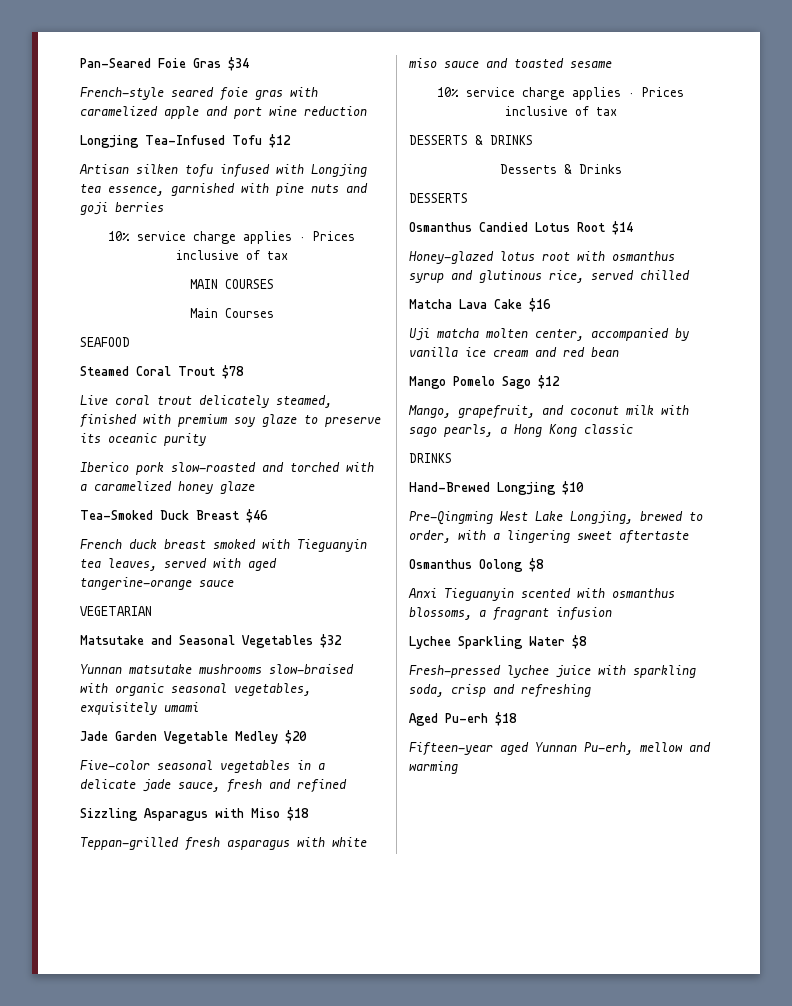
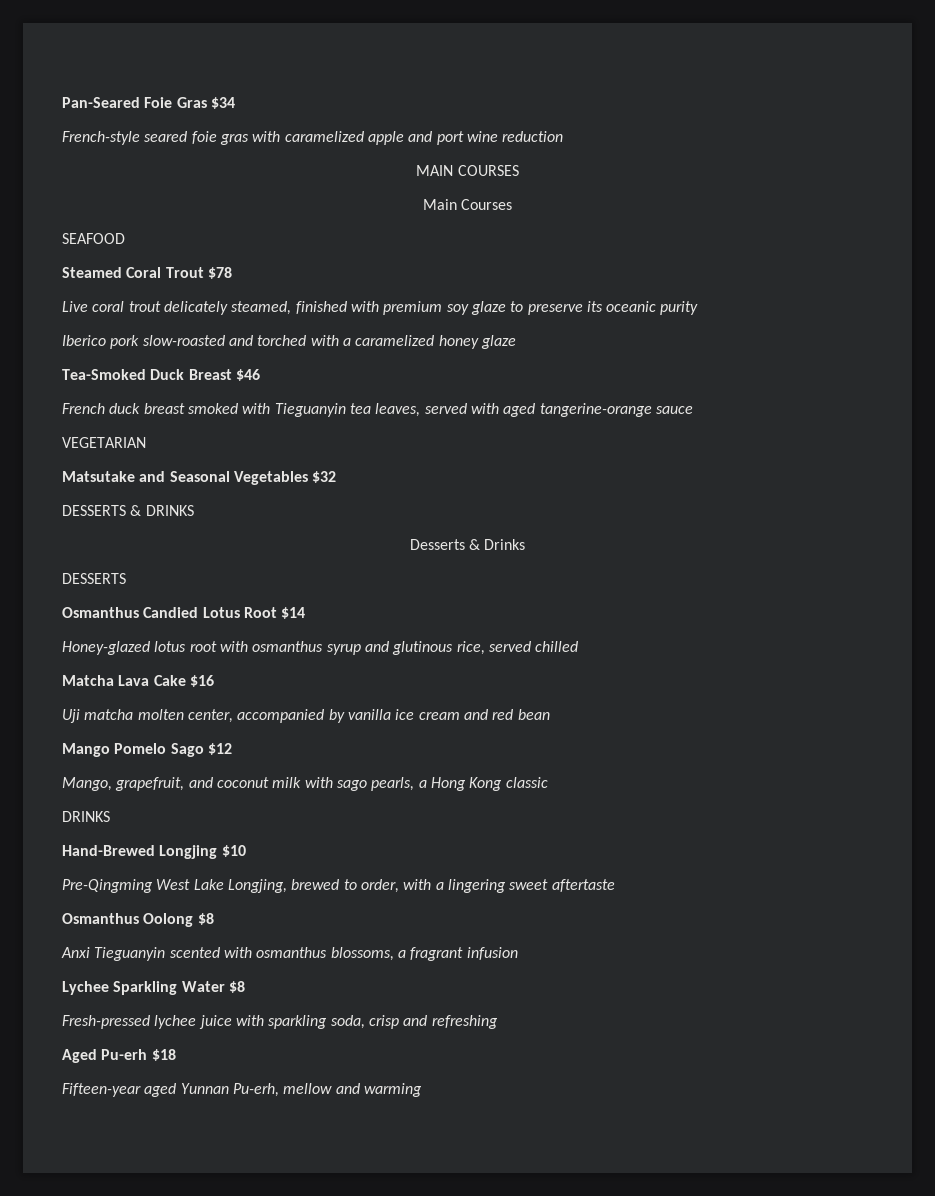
[80,134,291,148] [79,164,367,178] [80,183,368,196] [80,202,164,215] [108,231,355,244] [175,250,288,260] // Longjing Tea-Infused Tofu $12 // Artisan silken tofu infused with Longjing tea essence, garnished with pine nuts and goji berries // 10% service charge applies · Prices inclusive of tax -> (564, 136) none
[80,664,354,674] [80,683,311,696] [80,702,199,715] [80,730,307,744] [80,760,325,773] [80,779,347,793] [80,807,309,821] [80,837,367,851] [409,58,612,68] [437,87,684,100] [504,106,617,116] // Yunnan matsutake mushrooms slow-braised with organic seasonal vegetables, exquisitely umami // Jade Garden Vegetable Medley $20 // Five-color seasonal vegetables in a delicate jade sauce, fresh and refined // Sizzling Asparagus with Miso $18 // Teppan-grilled fresh asparagus with white miso sauce and toasted sesame // 10% service charge applies · Prices inclusive of tax -> (337, 477) none

